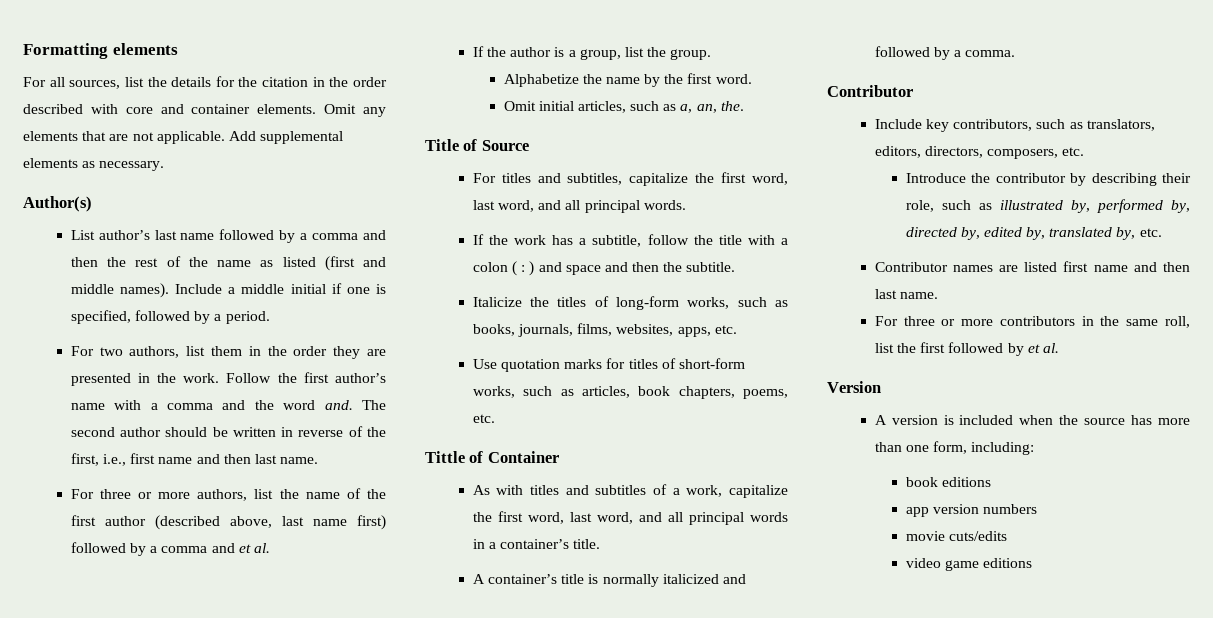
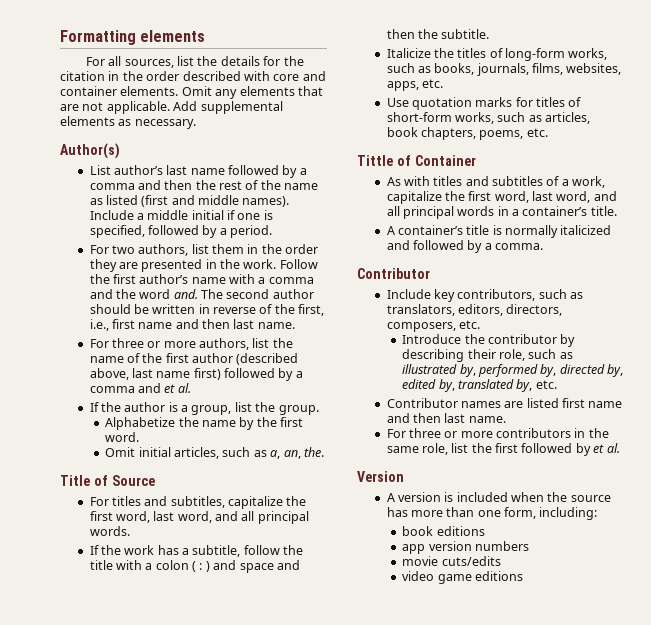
[1165,316,1190,328] roll, -> [421,443,448,455] role,

